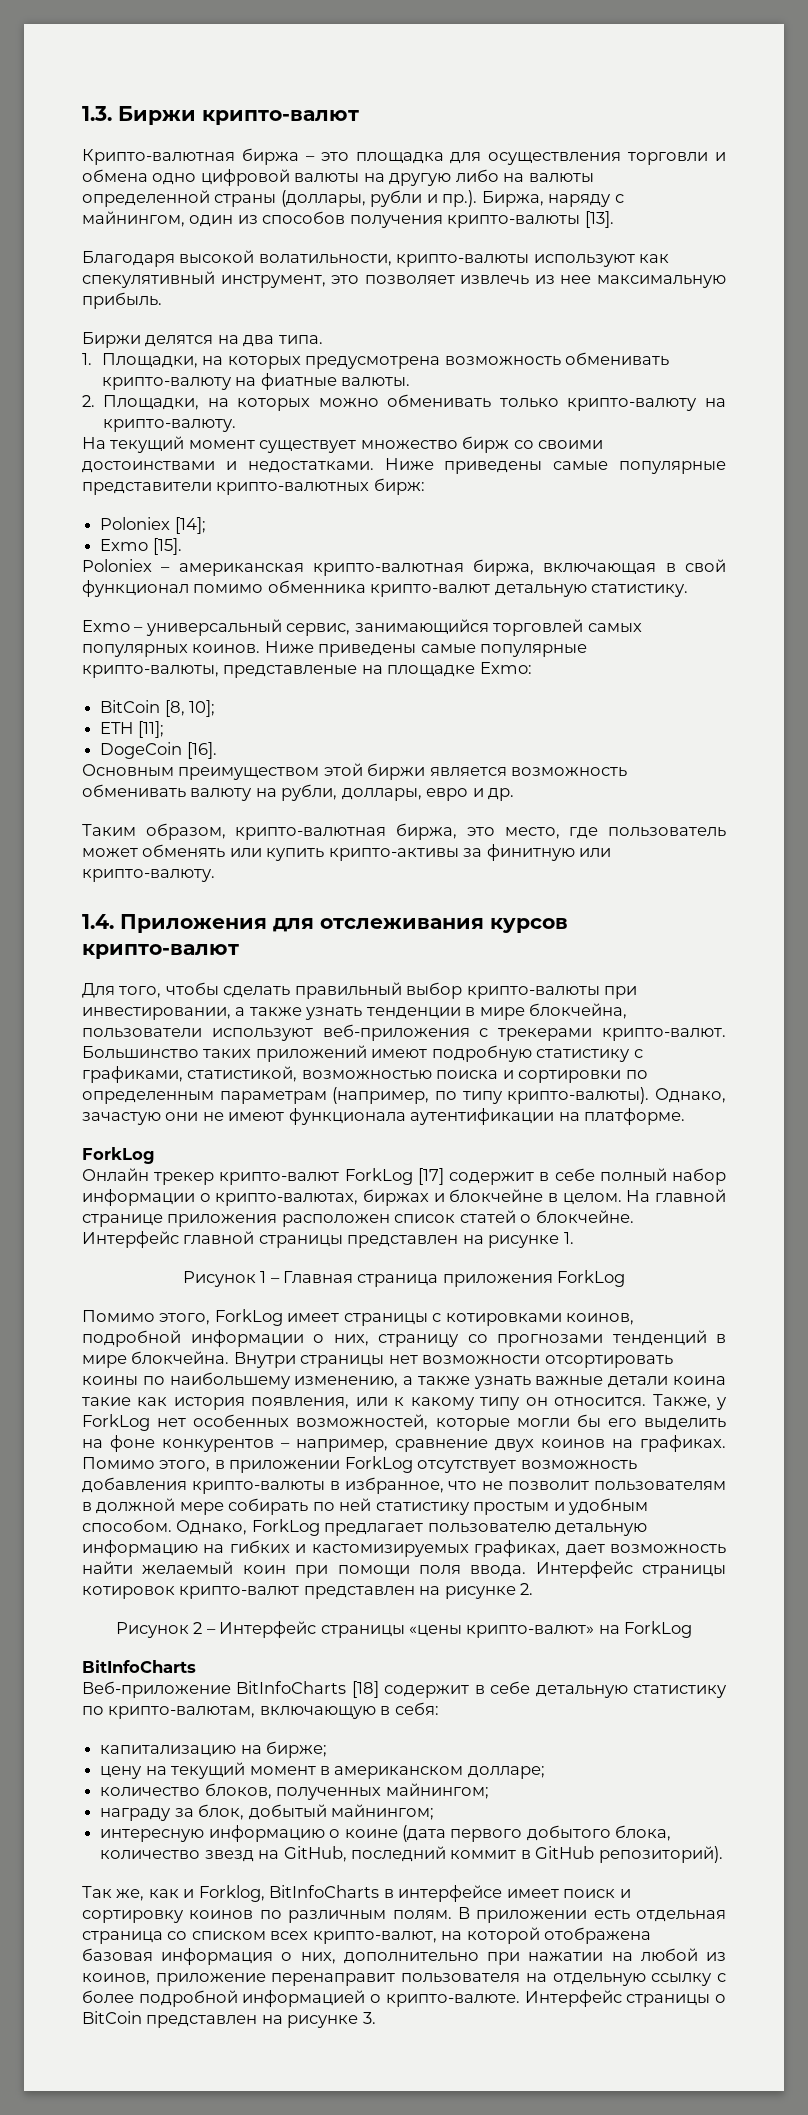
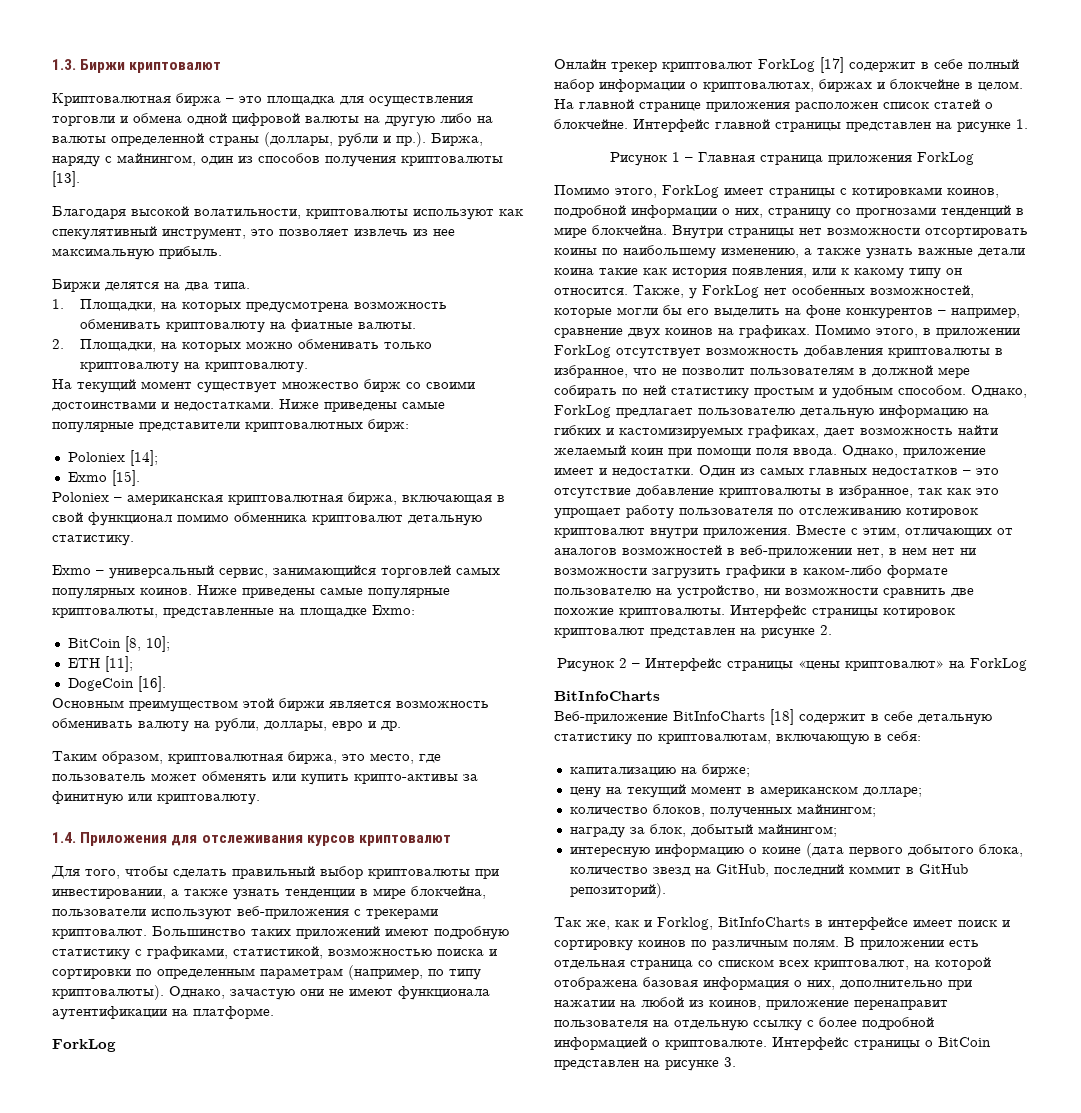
[202,110,359,125] [82,149,235,165] крипто-валют // Крипто-валютная -> [129,62,222,73] [52,93,171,106] криптовалют // Криптовалютная
[152,173,197,185] одно -> [187,113,227,125] одной
[447,215,581,228] крипто-валюты -> [401,156,503,166] криптовалюты
[396,254,530,267] крипто-валюты -> [306,209,408,219] криптовалюты
[101,377,232,390] крипто-валюту -> [166,322,266,333] криптовалюту
[567,398,727,411] [103,419,237,432] крипто-валюту на крипто-валюту. -> [80,362,309,373] криптовалюту на криптовалюту.
[216,482,370,495] крипто-валютных -> [245,422,363,432] криптовалютных
[312,563,464,576] крипто-валютная -> [228,495,343,505] криптовалютная
[370,584,491,597] крипто-валют -> [312,515,403,525] криптовалют
[82,665,358,678] крипто-валюты, представленые -> [52,608,274,618] криптовалюты, представленные
[235,827,387,840] крипто-валютная -> [168,754,283,764] криптовалютная
[82,869,215,882] крипто-валюту. -> [157,794,260,805] криптовалюту.
[82,944,239,959] крипто-валют -> [358,835,451,846] криптовалют
[466,986,600,999] крипто-валюты -> [368,869,470,879] криптовалюты
[602,1028,726,1041] крипто-валют. -> [52,929,147,939] криптовалют.
[507,1087,650,1104] крипто-валюты). -> [52,985,164,1000] криптовалюты).
[219,1172,340,1185] крипто-валют -> [662,62,753,72] криптовалют
[215,1193,359,1206] крипто-валютах, -> [703,82,814,92] криптовалютах,
[191,1481,325,1494] крипто-валюты -> [888,348,990,358] криптовалюты
(527, 1571) none -> [842,445,986,458] [554,465,999,477] [554,485,999,499] [554,505,979,519] [554,525,1013,539] [554,545,976,558] [554,565,948,579] [554,585,974,599] [554,608,725,618] Однако, приложение имеет и недостатки. Один из самых главных недостатков – это отсутствие добавление криптовалюты в избранное, так как это упрощает работу пользователя по отслеживанию котировок криптовалют внутри приложения. Вместе с этим, отличающих от аналогов возможностей в веб-приложении нет, в нем нет ни возможности загрузить графики в каком-либо формате пользователю на устройство, ни возможности сравнить две похожие криптовалюты.
[179,1586,300,1599] крипто-валют -> [554,628,645,638] криптовалют
[466,1625,595,1638] крипто-валют» -> [844,660,944,671] криптовалют»
[108,1706,256,1719] крипто-валютам, -> [658,733,771,744] криптовалютам,
[312,1931,437,1944] крипто-валют, -> [814,960,909,970] криптовалют,
[385,1994,520,2007] крипто-валюте. -> [665,1040,767,1050] криптовалюте.

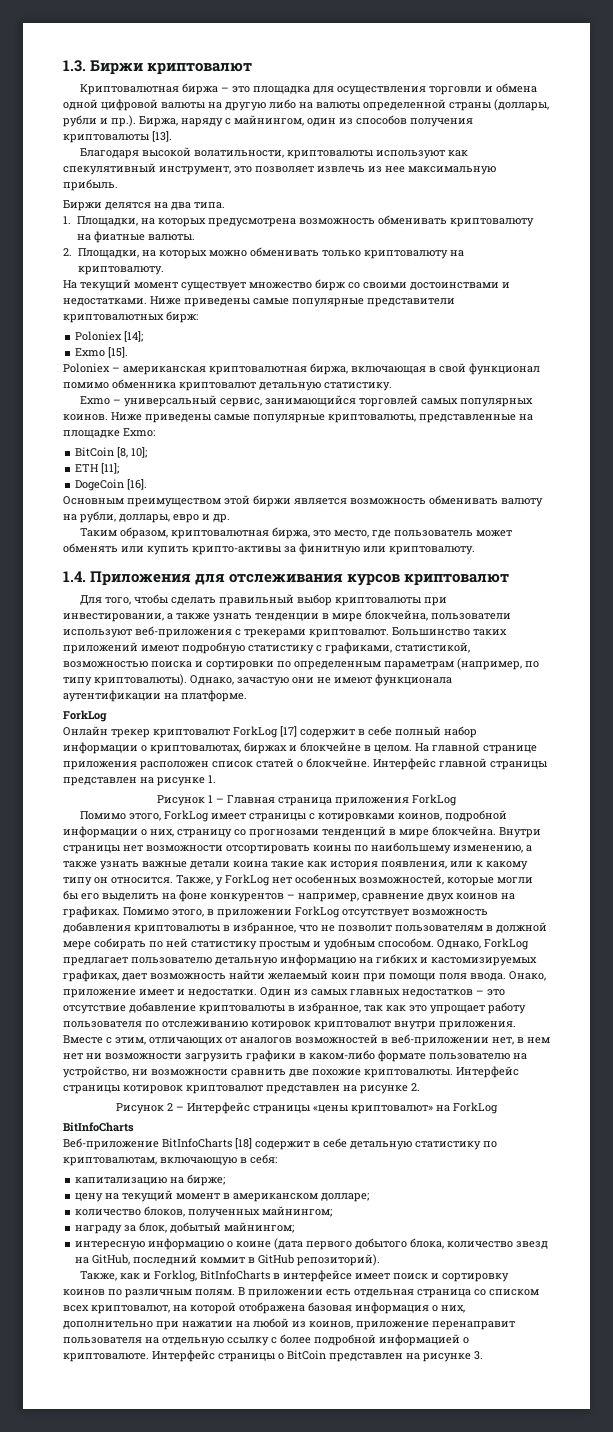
[842,445,898,458] Однако, -> [509,971,546,981] Онако,
[554,917,610,930] Так же, -> [80,1271,118,1281] Также,

